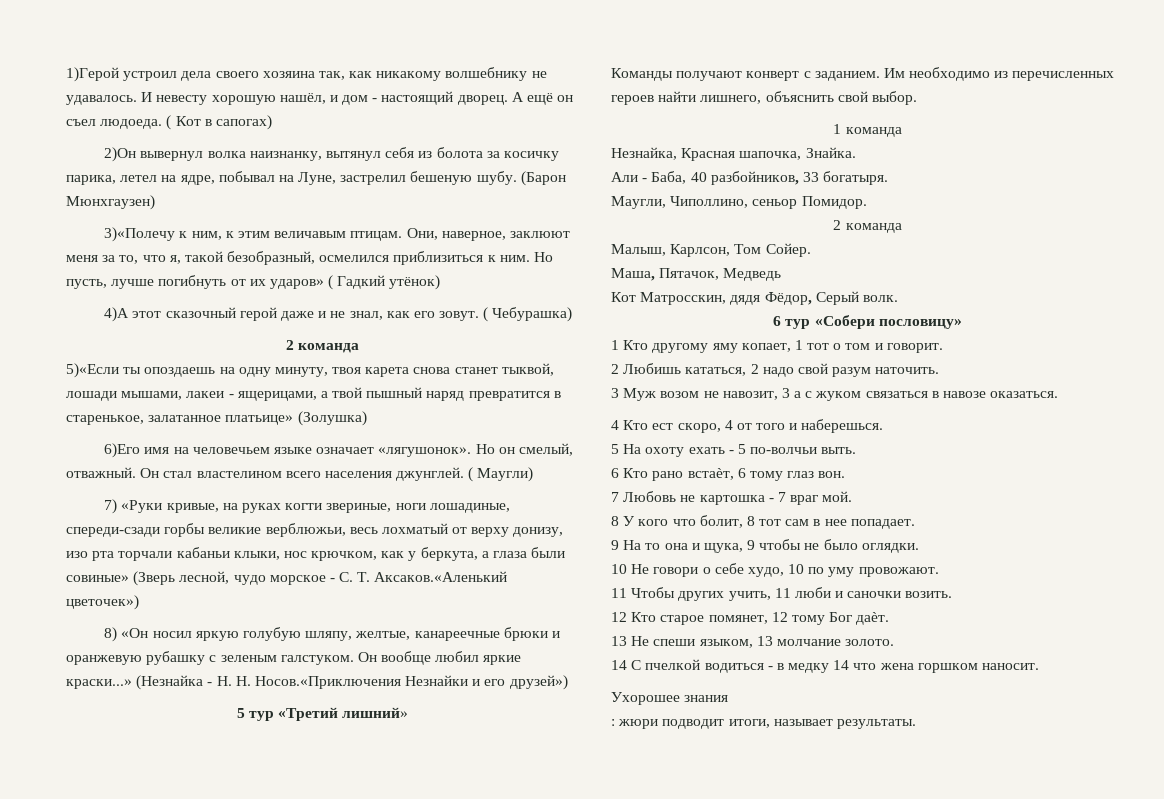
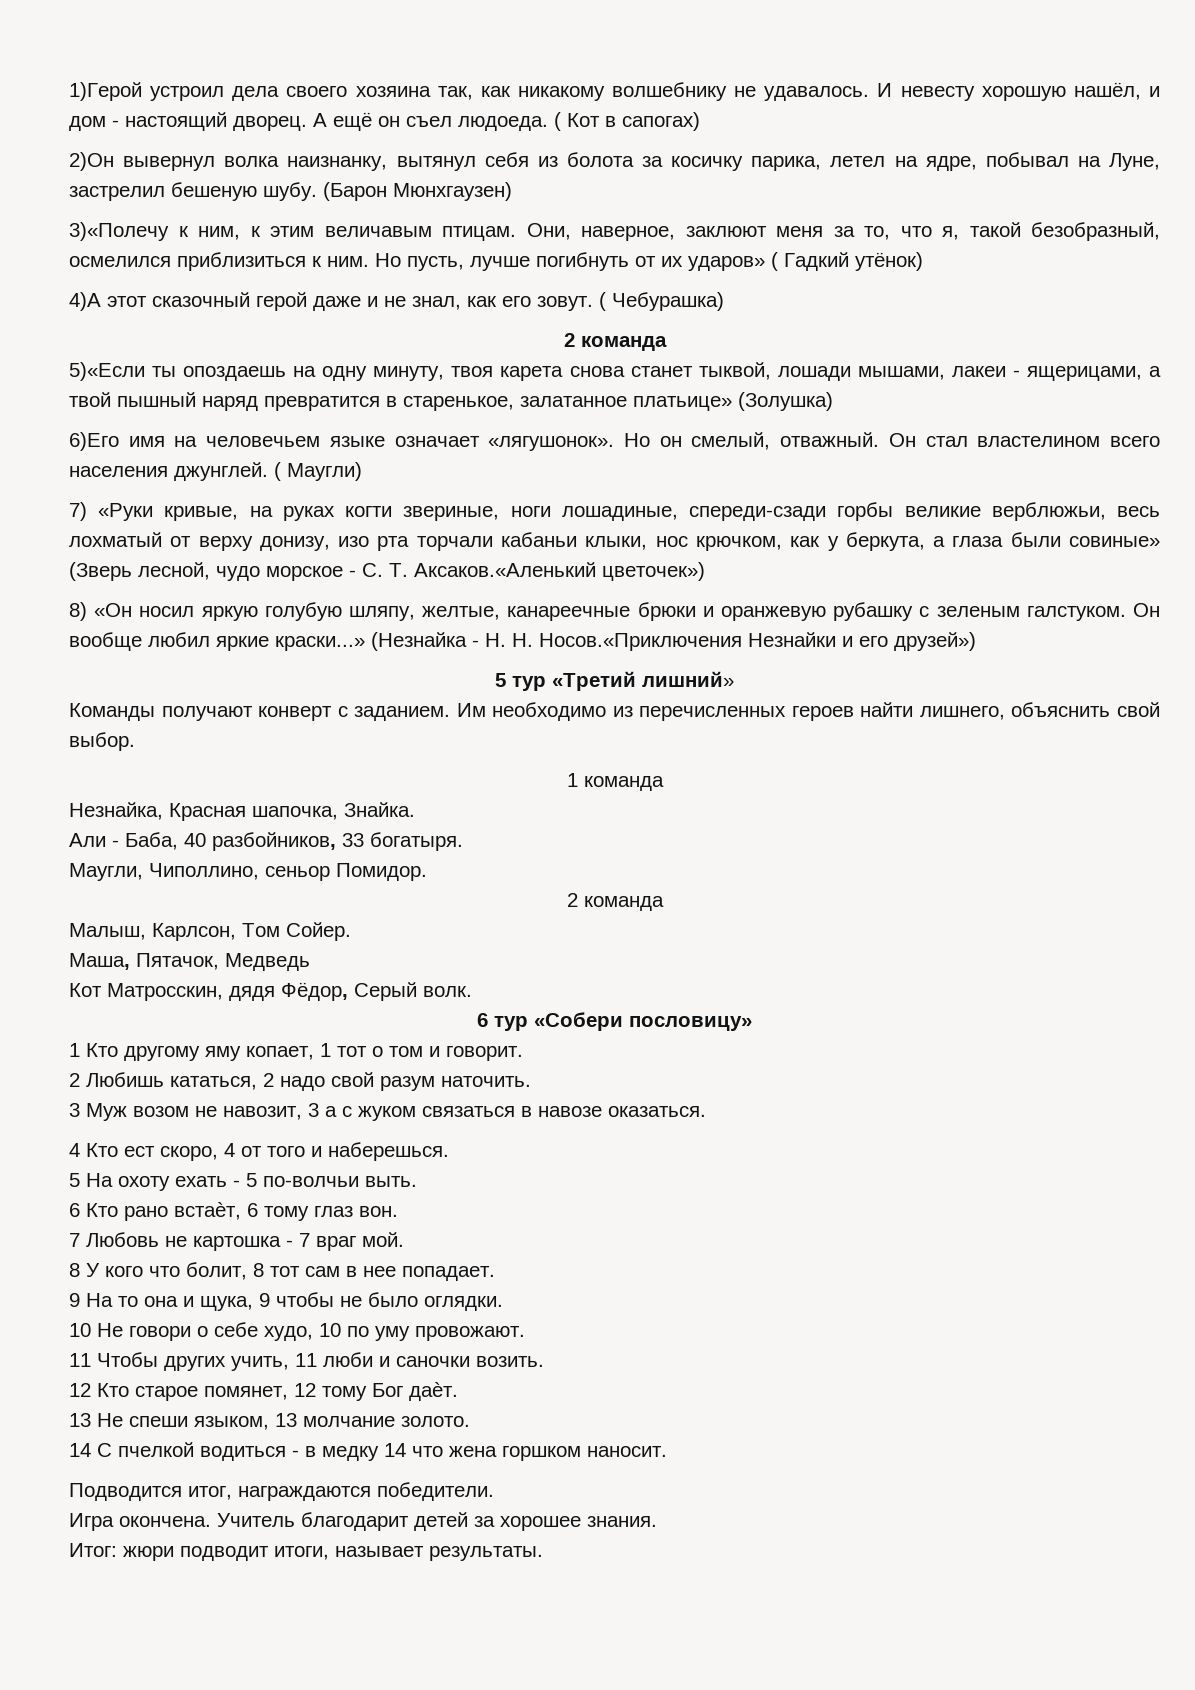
[611,692,729,705] [611,719,615,726] Ухорошее знания // : -> [69,1482,494,1501] [69,1512,657,1531] [69,1543,117,1557] Подводится итог, награждаются победители. // Игра окончена. Учитель благодарит детей за хорошее знания. // Итог:

